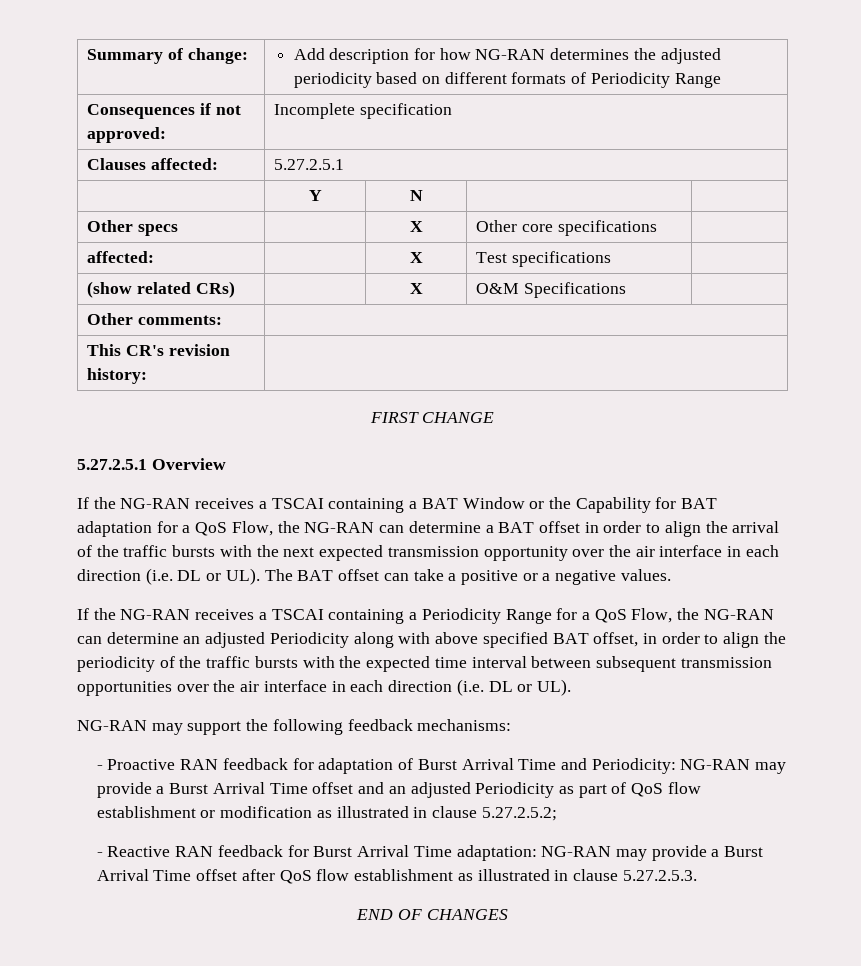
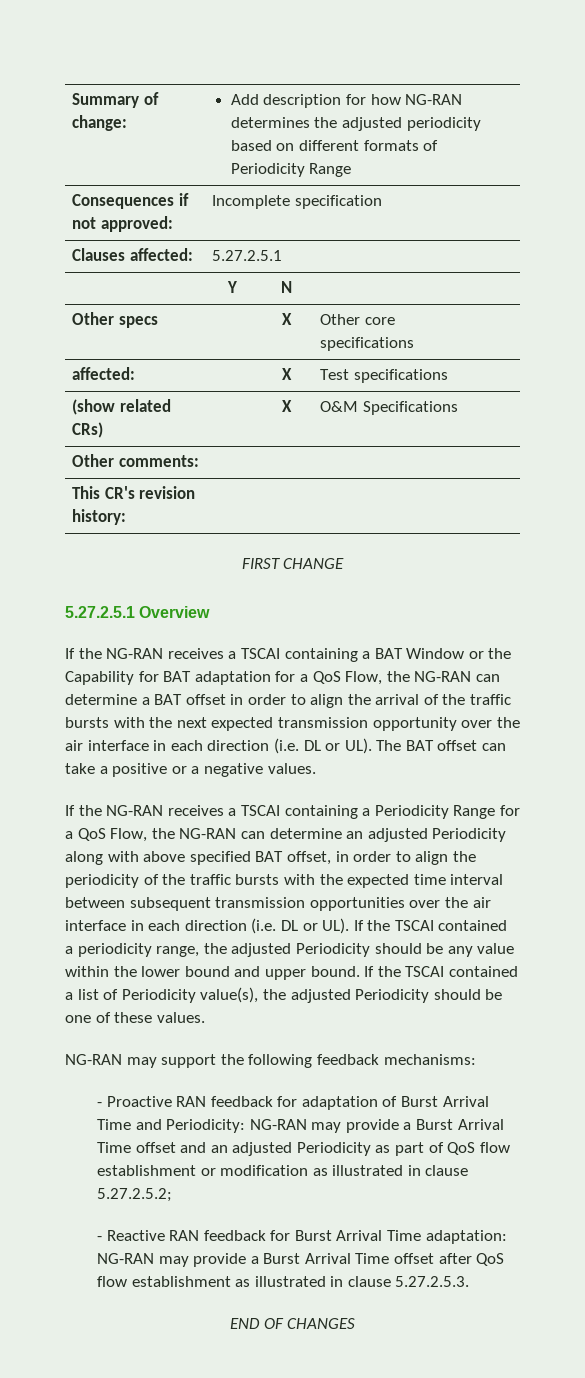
(571, 687) none -> [353,920,508,931] [65,943,515,957] [65,966,518,980] [65,987,503,1003] [65,1012,205,1023] If the TSCAI contained a periodicity range, the adjusted Periodicity should be any value within the lower bound and upper bound. If the TSCAI contained a list of Periodicity value(s), the adjusted Periodicity should be one of these values.

